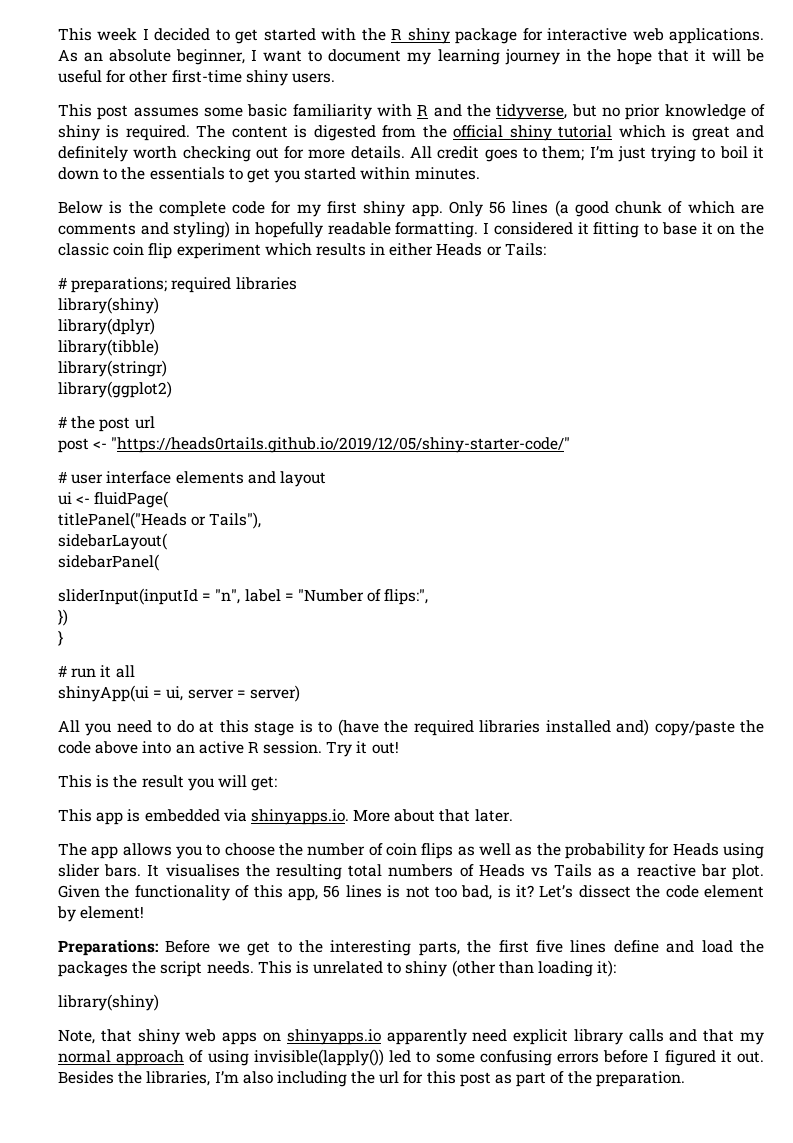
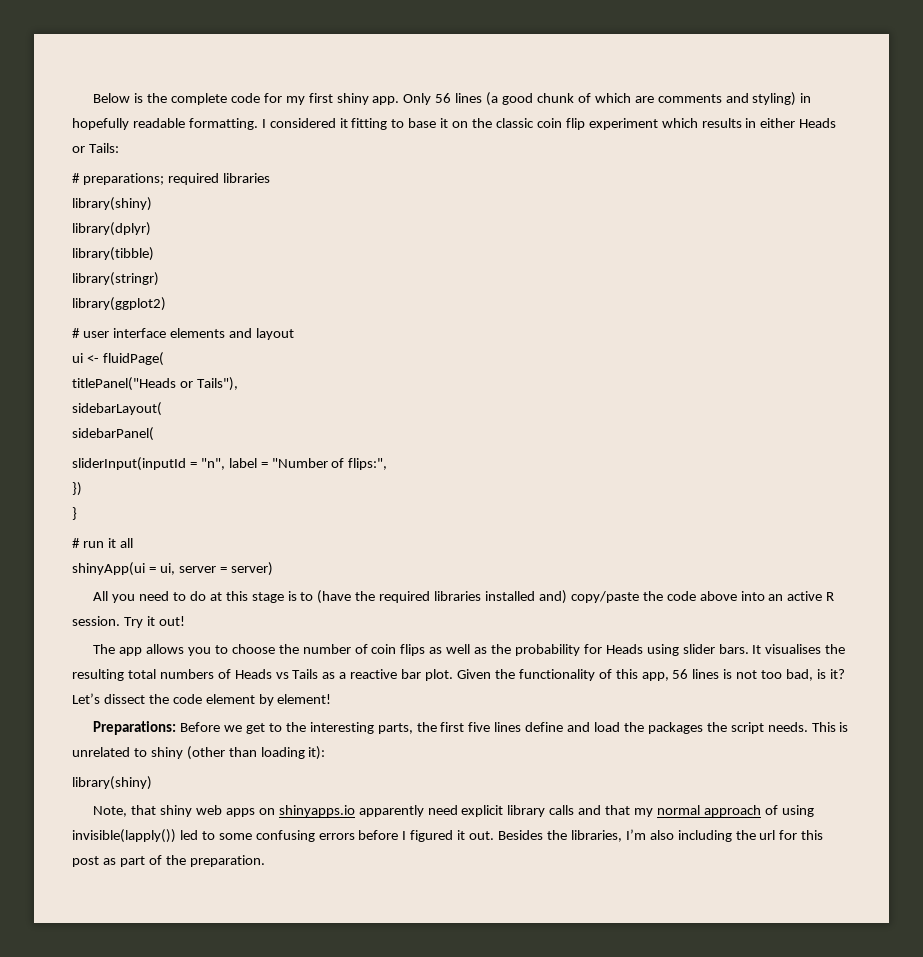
[58,28,765,44] [58,49,764,65] [58,70,335,86] [58,104,766,120] [58,125,764,141] [58,146,764,162] [58,167,480,183] This week I decided to get started with the R shiny package for interactive web applications. As an absolute beginner, I want to document my learning journey in the hope that it will be useful for other first-time shiny users. // This post assumes some basic familiarity with R and the tidyverse, but no prior knowledge of shiny is required. The content is digested from the official shiny tutorial which is great and definitely worth checking out for more details. All credit goes to them; I’m just trying to boil it down to the essentials to get you started within minutes. // -> (93, 98) none
[58,416,155,432] [58,437,571,453] // # the post url // post <- "https://heads0rtai1s.github.io/2019/12/05/shiny-starter-code/" -> (166, 304) none
[58,775,278,791] [58,809,513,825] // This is the result you will get: // This app is embedded via shinyapps.io. More about that later. -> (185, 621) none

